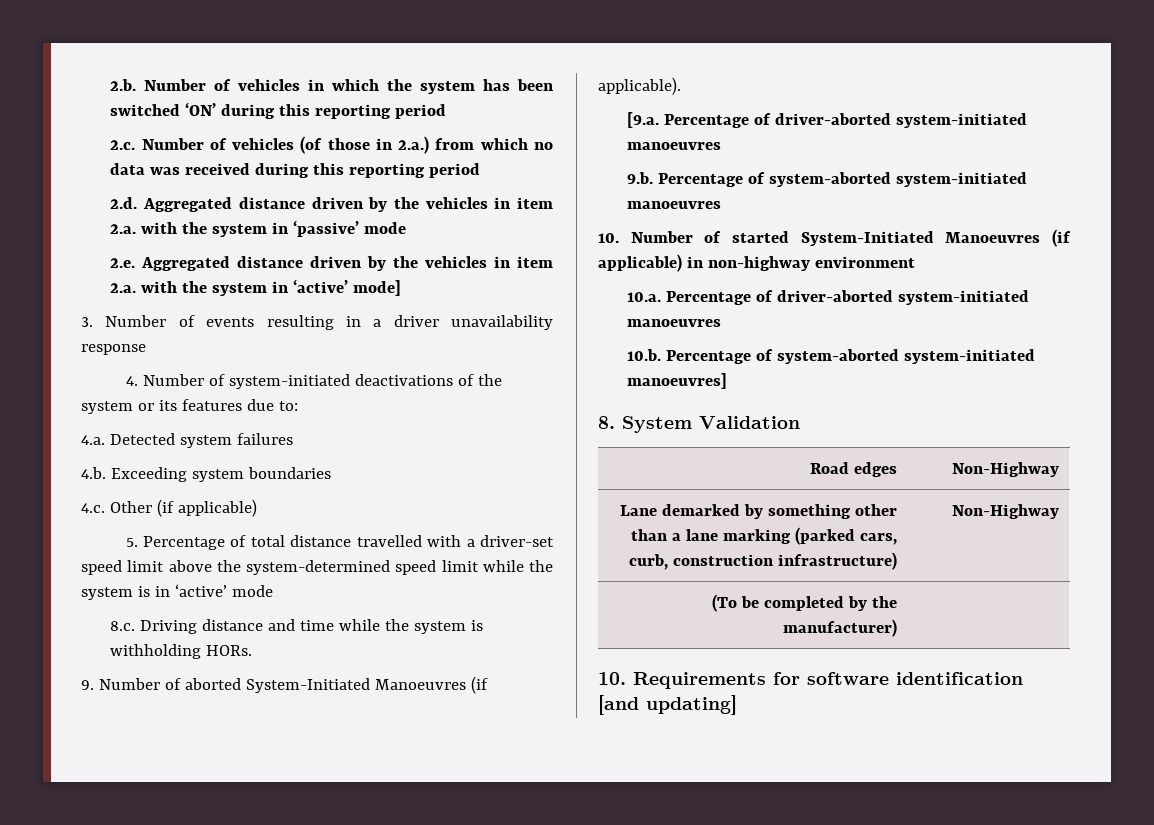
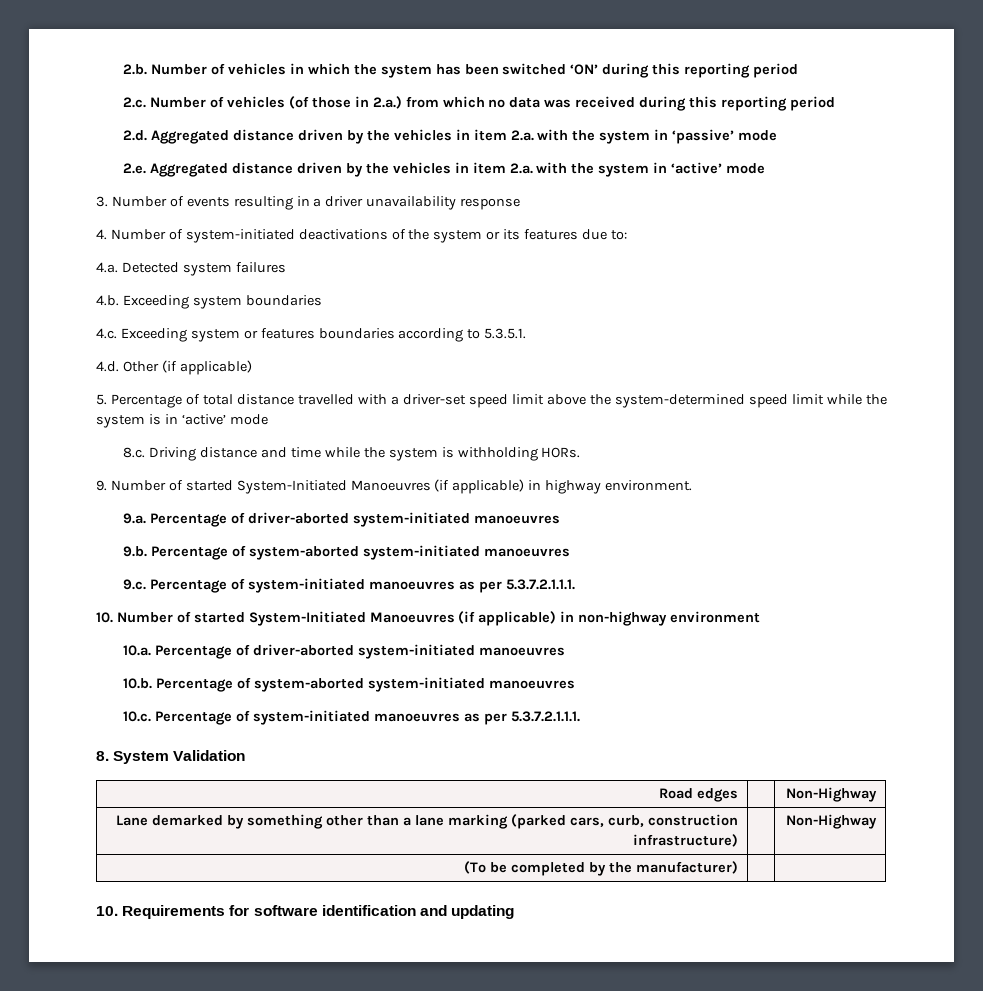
[353,280,402,296] mode] -> [726,163,766,174] mode
(105, 508) none -> [120,328,527,342] [96,361,119,372] Exceeding system or features boundaries according to 5.3.5.1. // 4.d.
[184,676,488,694] [598,77,681,95] [627,112,660,128] aborted System-Initiated Manoeuvres (if applicable). // [9.a. -> [185,479,693,494] [123,513,147,524] started System-Initiated Manoeuvres (if applicable) in highway environment. // 9.a.
(722, 205) none -> [123,578,575,593] // 9.c. Percentage of system-initiated manoeuvres as per 5.3.7.2.1.1.1.
[627,373,728,389] manoeuvres] -> [488,680,575,689] [123,710,580,725] manoeuvres // 10.c. Percentage of system-initiated manoeuvres as per 5.3.7.2.1.1.1.
[598,695,737,715] [and updating] -> [419,905,515,919] and updating

